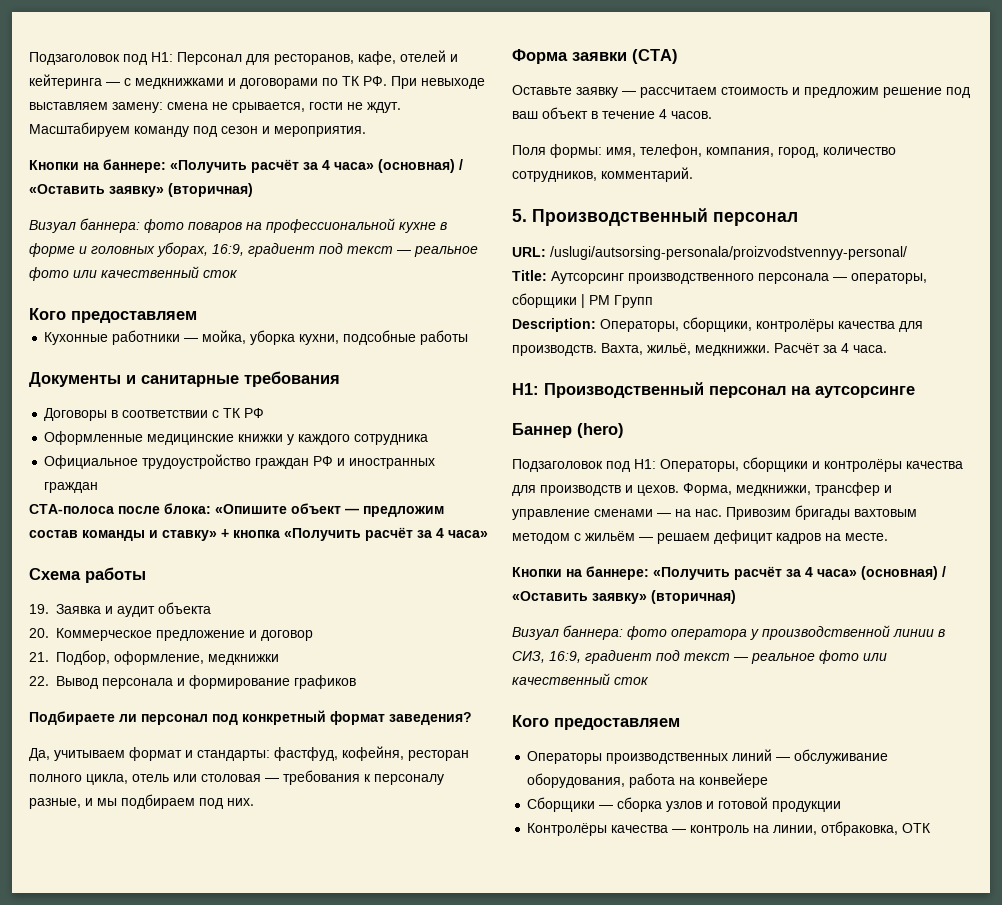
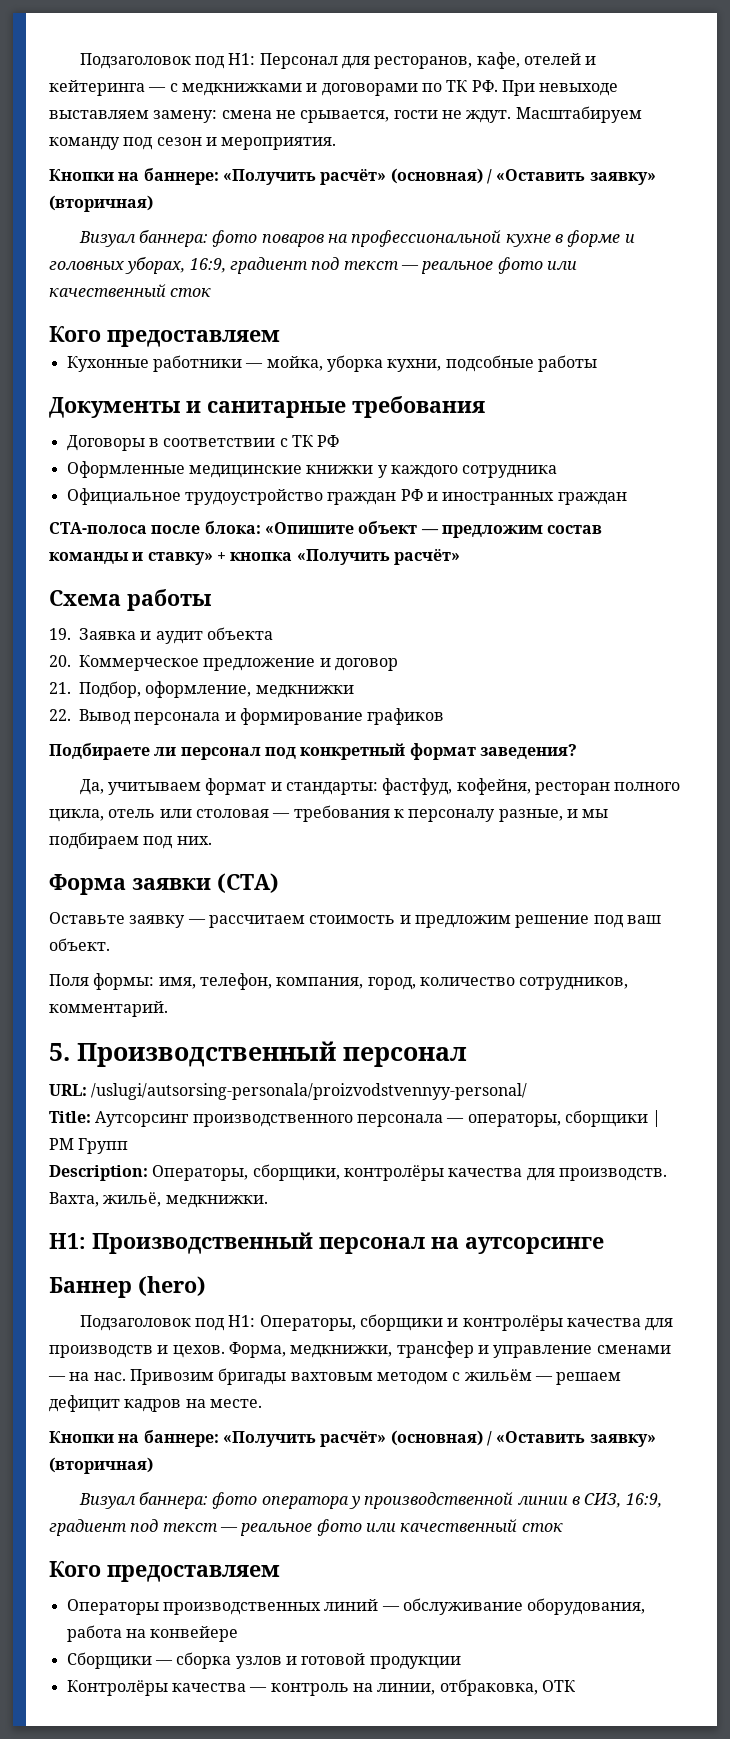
[251,159,374,173] расчёт за 4 часа» -> [320,168,387,185] расчёт»
[365,527,488,541] расчёт за 4 часа» -> [393,548,460,565] расчёт»
[542,107,712,119] объект в течение 4 часов. -> [49,938,110,951] объект.
[774,343,887,353] Расчёт за 4 часа. -> (268, 1201) none
[734,566,857,580] расчёт за 4 часа» -> [320,1430,387,1447] расчёт»

